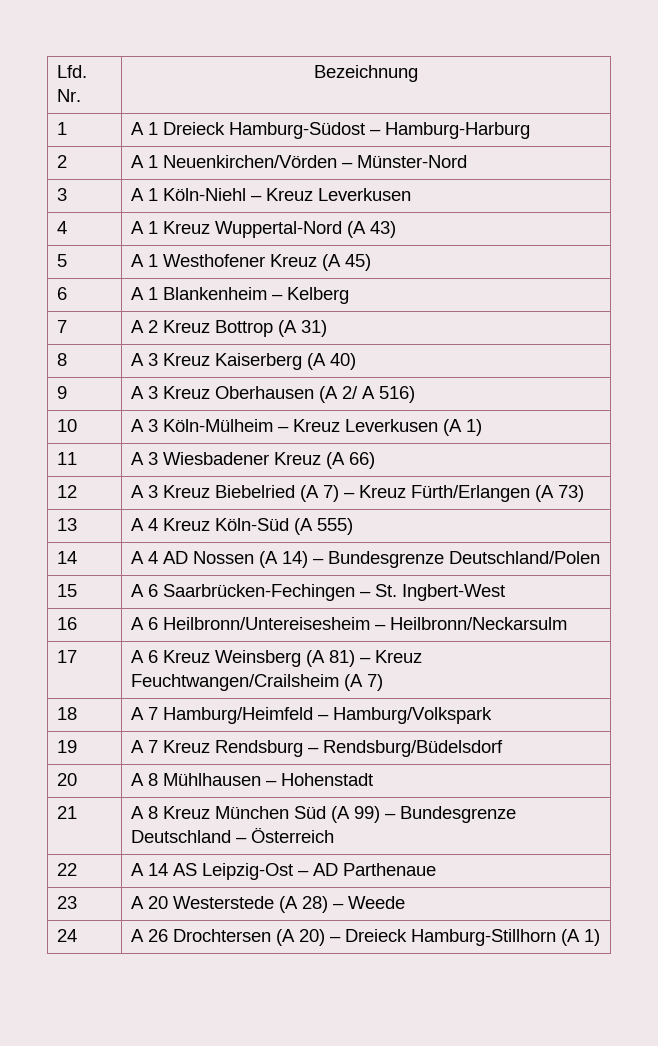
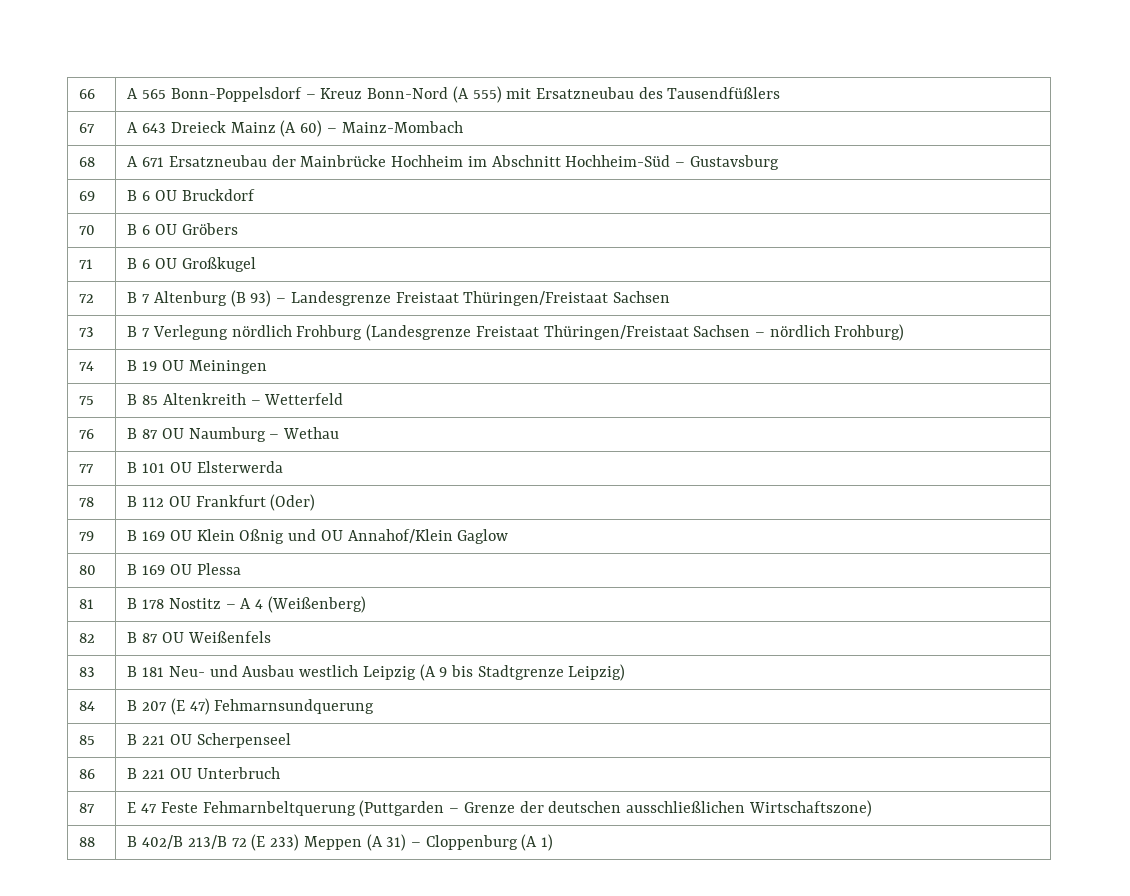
[56,65,87,78] [56,89,81,102] [314,65,418,82] [56,122,67,135] [130,122,530,139] [56,155,67,168] [130,155,467,168] [56,188,67,201] [130,188,411,201] [56,221,67,234] [130,221,396,238] [56,254,67,267] [130,254,371,271] [56,287,67,300] [130,287,349,304] [56,320,67,333] [130,320,327,337] [56,353,67,366] [130,353,356,370] [56,386,67,399] [130,386,415,403] [56,419,77,432] [130,419,482,436] [56,452,77,465] [130,452,375,469] [56,485,77,498] [130,485,584,502] [56,518,77,531] [130,518,353,535] [56,551,77,564] [130,551,600,568] [56,584,77,597] [130,584,505,601] [56,617,77,630] [130,617,567,630] [56,650,77,663] [130,650,422,667] [130,674,383,691] [56,707,77,720] [130,707,492,724] [56,740,77,753] [130,740,503,757] [56,773,77,786] [130,773,373,786] [56,806,77,819] [130,806,516,823] [130,827,334,843] [56,863,77,876] [130,863,436,880] [56,896,77,909] [130,896,405,913] [56,929,77,942] [130,929,556,946] Lfd. Nr. | Bezeichnung // 1 | A 1 Dreieck Hamburg-Südost – Hamburg-Harburg // 2 | A 1 Neuenkirchen/Vörden – Münster-Nord // 3 | A 1 Köln-Niehl – Kreuz Leverkusen // 4 | A 1 Kreuz Wuppertal-Nord (A 43) // 5 | A 1 Westhofener Kreuz (A 45) // 6 | A 1 Blankenheim – Kelberg // 7 | A 2 Kreuz Bottrop (A 31) // 8 | A 3 Kreuz Kaiserberg (A 40) // 9 | A 3 Kreuz Oberhausen (A 2/ A 516) // 10 | A 3 Köln-Mülheim – Kreuz Leverkusen (A 1) // 11 | A 3 Wiesbadener Kreuz (A 66) // 12 | A 3 Kreuz Biebelried (A 7) – Kreuz Fürth/Erlangen (A 73) // 13 | A 4 Kreuz Köln-Süd (A 555) // 14 | A 4 AD Nossen (A 14) – Bundesgrenze Deutschland/Polen // 15 | A 6 Saarbrücken-Fechingen – St. Ingbert-West // 16 | A 6 Heilbronn/Untereisesheim – Heilbronn/Neckarsulm // 17 | A 6 Kreuz Weinsberg (A 81) – Kreuz Feuchtwangen/Crailsheim (A 7) // 18 | A 7 Hamburg/Heimfeld – Hamburg/Volkspark // 19 | A 7 Kreuz Rendsburg – Rendsburg/Büdelsdorf // 20 | A 8 Mühlhausen – Hohenstadt // 21 | A 8 Kreuz München Süd (A 99) – Bundesgrenze Deutschland – Österreich // 22 | A 14 AS Leipzig-Ost – AD Parthenaue // 23 | A 20 Westerstede (A 28) – Weede // 24 | A 26 Drochtersen (A 20) – Dreieck Hamburg-Stillhorn -> [79,89,96,99] [127,86,781,103] [79,123,96,133] [127,120,463,137] [79,157,96,167] [127,155,779,170] [79,191,96,201] [127,189,255,201] [79,225,96,235] [127,223,238,235] [79,259,94,269] [127,257,256,272] [79,294,95,303] [127,290,670,307] [79,327,95,337] [127,324,905,341] [79,361,95,371] [127,360,267,374] [79,396,95,405] [127,393,344,405] [79,429,95,439] [127,427,340,442] [79,464,95,473] [127,461,283,473] [79,497,95,507] [127,494,316,511] [79,531,95,541] [127,529,509,544] [79,565,97,575] [127,563,241,575] [79,599,95,609] [127,596,366,613] [79,633,96,643] [127,631,271,643] [79,667,96,677] [127,664,626,681] [79,701,96,711] [127,698,375,715] [79,735,96,745] [127,733,291,748] [79,769,96,779] [127,767,280,779] [79,803,96,813] [127,800,872,817] [79,837,96,847] [127,834,518,851] 66 | A 565 Bonn-Poppelsdorf – Kreuz Bonn-Nord (A 555) mit Ersatzneubau des Tausendfüßlers // 67 | A 643 Dreieck Mainz (A 60) – Mainz-Mombach // 68 | A 671 Ersatzneubau der Mainbrücke Hochheim im Abschnitt Hochheim-Süd – Gustavsburg // 69 | B 6 OU Bruckdorf // 70 | B 6 OU Gröbers // 71 | B 6 OU Großkugel // 72 | B 7 Altenburg (B 93) – Landesgrenze Freistaat Thüringen/Freistaat Sachsen // 73 | B 7 Verlegung nördlich Frohburg (Landesgrenze Freistaat Thüringen/Freistaat Sachsen – nördlich Frohburg) // 74 | B 19 OU Meiningen // 75 | B 85 Altenkreith – Wetterfeld // 76 | B 87 OU Naumburg – Wethau // 77 | B 101 OU Elsterwerda // 78 | B 112 OU Frankfurt (Oder) // 79 | B 169 OU Klein Oßnig und OU Annahof/Klein Gaglow // 80 | B 169 OU Plessa // 81 | B 178 Nostitz – A 4 (Weißenberg) // 82 | B 87 OU Weißenfels // 83 | B 181 Neu- und Ausbau westlich Leipzig (A 9 bis Stadtgrenze Leipzig) // 84 | B 207 (E 47) Fehmarnsundquerung // 85 | B 221 OU Scherpenseel // 86 | B 221 OU Unterbruch // 87 | E 47 Feste Fehmarnbeltquerung (Puttgarden – Grenze der deutschen ausschließlichen Wirtschaftszone) // 88 | B 402/B 213/B 72 (E 233) Meppen (A 31) – Cloppenburg

